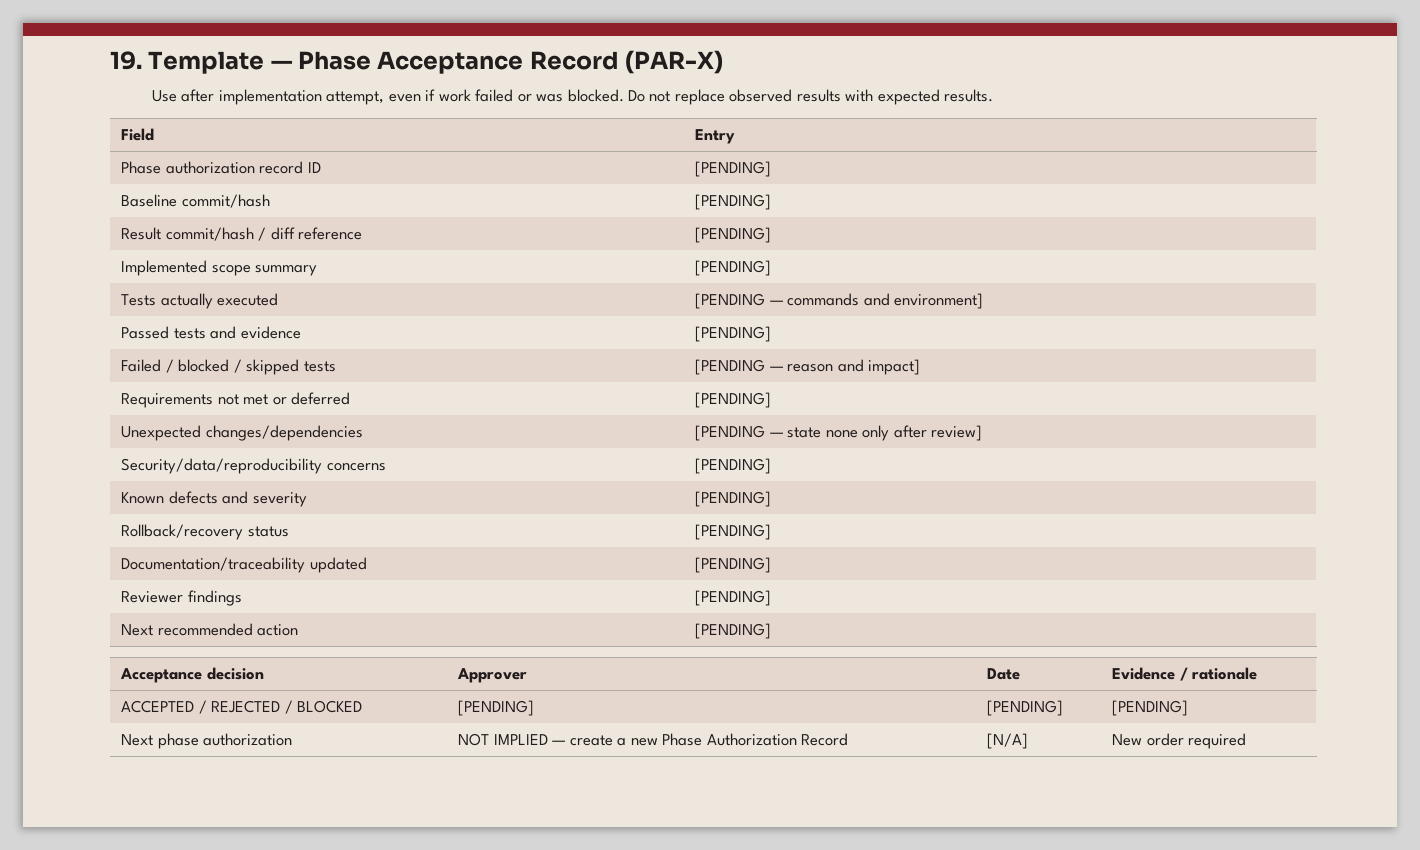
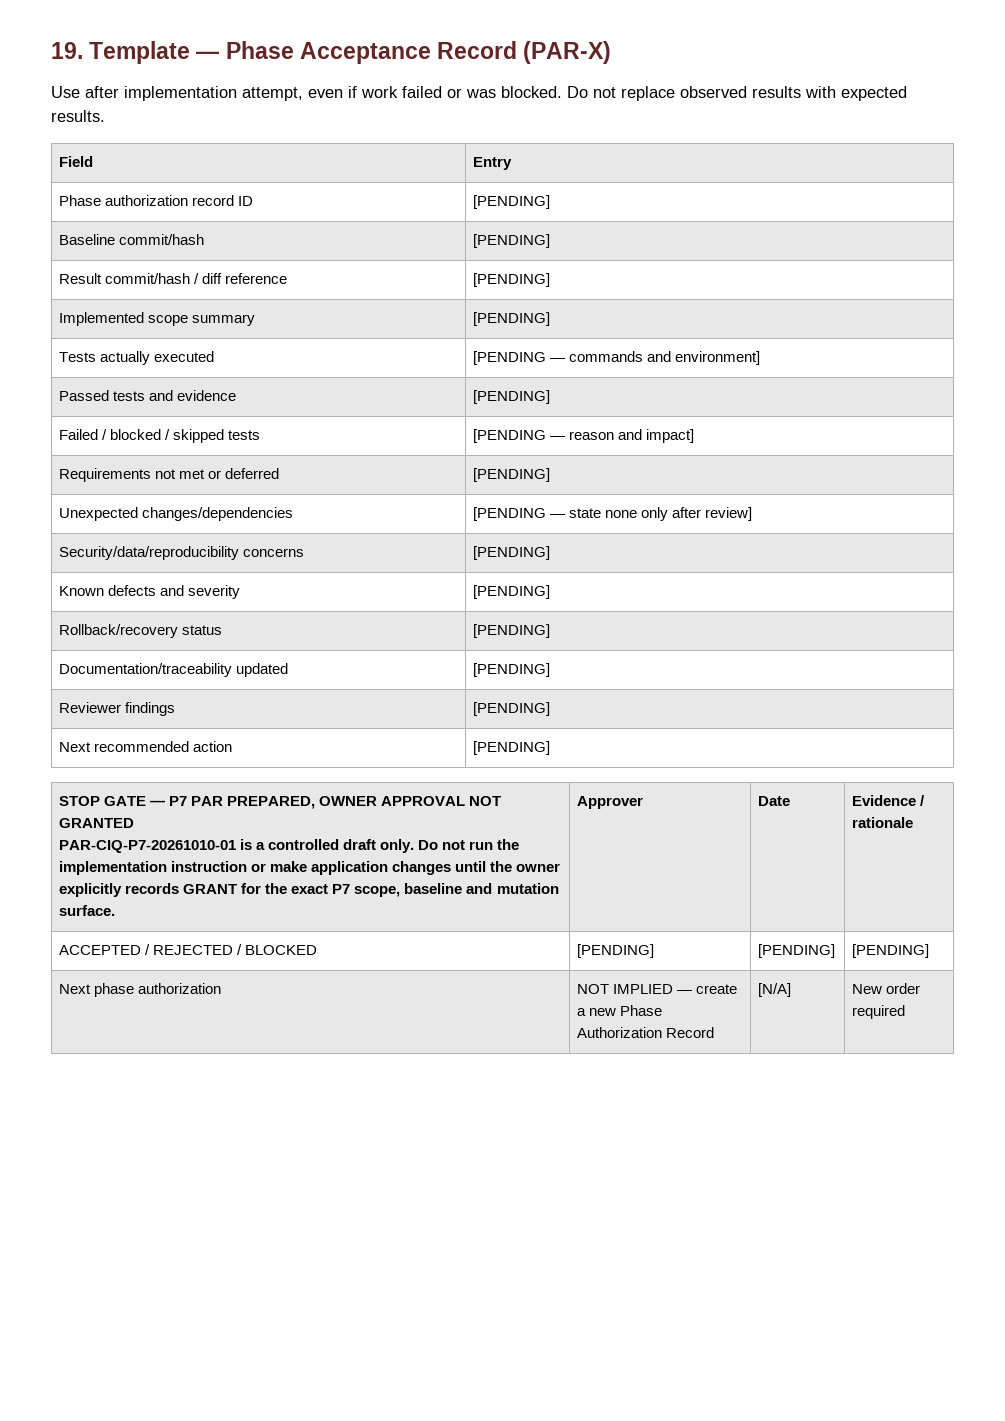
[120,667,264,683] Acceptance decision -> [59,796,502,809] [59,818,135,828] [59,839,520,853] [59,861,561,875] [59,883,559,897] [59,905,116,916] STOP GATE — P7 PAR PREPARED, OWNER APPROVAL NOT GRANTED // PAR-CIQ-P7-20261010-01 is a controlled draft only. Do not run the implementation instruction or make application changes until the owner explicitly records GRANT for the exact P7 scope, baseline and mutation surface.

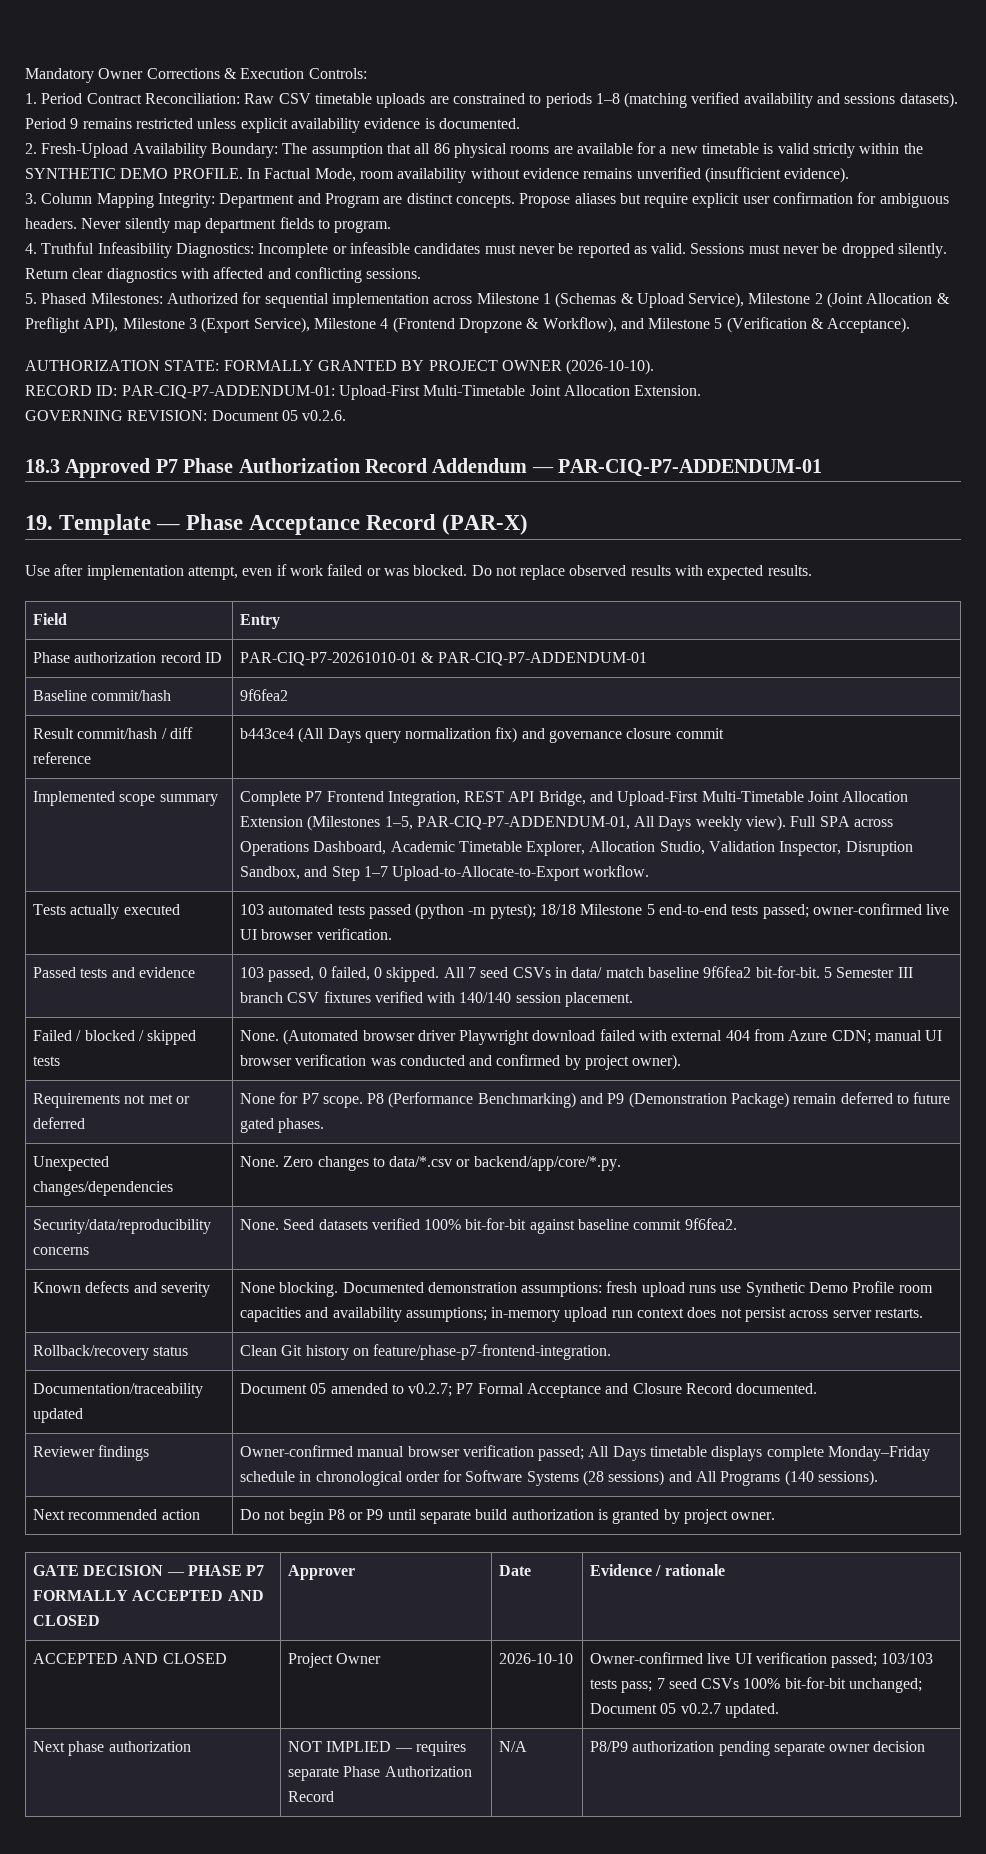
(51, 50) none -> [25,68,367,83] [25,92,958,108] [25,118,520,133] [25,142,923,158] [25,167,850,183] [25,192,949,208] [25,217,392,233] [25,242,948,258] [25,267,422,283] [25,292,950,308] [25,317,911,333] [25,359,655,375] [25,385,702,400] [25,410,347,421] [25,458,823,478] Mandatory Owner Corrections & Execution Controls: // 1. Period Contract Reconciliation: Raw CSV timetable uploads are constrained to periods 1–8 (matching verified availability and sessions datasets). Period 9 remains restricted unless explicit availability evidence is documented. // 2. Fresh-Upload Availability Boundary: The assumption that all 86 physical rooms are available for a new timetable is valid strictly within the SYNTHETIC DEMO PROFILE. In Factual Mode, room availability without evidence remains unverified (insufficient evidence). // 3. Column Mapping Integrity: Department and Program are distinct concepts. Propose aliases but require explicit user confirmation for ambiguous headers. Never silently map department fields to program. // 4. Truthful Infeasibility Diagnostics: Incomplete or infeasible candidates must never be reported as valid. Sessions must never be dropped silently. Return clear diagnostics with affected and conflicting sessions. // 5. Phased Milestones: Authorized for sequential implementation across Milestone 1 (Schemas & Upload Service), Milestone 2 (Joint Allocation & Preflight API), Milestone 3 (Export Service), Milestone 4 (Frontend Dropzone & Workflow), and Milestone 5 (Verification & Acceptance). // AUTHORIZATION STATE: FORMALLY GRANTED BY PROJECT OWNER (2026-10-10). // RECORD ID: PAR-CIQ-P7-ADDENDUM-01: Upload-First Multi-Timetable Joint Allocation Extension. // GOVERNING REVISION: Document 05 v0.2.6. // 18.3 Approved P7 Phase Authorization Record Addendum — PAR-CIQ-P7-ADDENDUM-01 //
[473,195,551,209] [PENDING] -> [239,652,647,666] PAR-CIQ-P7-20261010-01 & PAR-CIQ-P7-ADDENDUM-01
[473,234,551,248] [PENDING] -> [239,689,288,701] 9f6fea2
[473,273,551,287] [59,312,256,326] [473,312,551,326] [59,351,215,365] [473,351,761,365] [59,390,237,401] [473,390,551,404] [PENDING] // Implemented scope summary | [PENDING] // Tests actually executed | [PENDING — commands and environment] // Passed tests and evidence | [PENDING] -> [239,727,724,743] [32,791,218,806] [239,791,909,806] [239,815,894,831] [239,841,913,856] [239,865,650,881] [32,904,180,919] [239,903,950,919] [239,928,392,940] [32,967,195,978] [239,966,913,982] [239,991,634,1007] b443ce4 (All Days query normalization fix) and governance closure commit // Implemented scope summary | Complete P7 Frontend Integration, REST API Bridge, and Upload-First Multi-Timetable Joint Allocation Extension (Milestones 1–5, PAR-CIQ-P7-ADDENDUM-01, All Days weekly view). Full SPA across Operations Dashboard, Academic Timetable Explorer, Allocation Studio, Validation Inspector, Disruption Sandbox, and Step 1–7 Upload-to-Allocate-to-Export workflow. // Tests actually executed | 103 automated tests passed (python -m pytest); 18/18 Milestone 5 end-to-end tests passed; owner-confirmed live UI browser verification. // Passed tests and evidence | 103 passed, 0 failed, 0 skipped. All 7 seed CSVs in data/ match baseline 9f6fea2 bit-for-bit. 5 Semester III branch CSV fixtures verified with 140/140 session placement.
[473,429,695,443] [PENDING — reason and impact] -> [239,1029,943,1045] [239,1054,682,1070] None. (Automated browser driver Playwright download failed with external 404 from Azure CDN; manual UI browser verification was conducted and confirmed by project owner).
[473,468,551,482] [59,507,294,521] [473,507,753,521] [59,546,305,560] [473,546,551,560] [59,585,241,599] [473,585,551,599] [59,624,223,638] [473,624,551,638] [59,663,289,677] [473,663,551,677] [59,702,176,716] [473,702,551,716] [59,741,233,752] [473,741,551,755] [59,796,502,809] [59,818,135,828] [59,839,520,853] [59,861,561,875] [59,883,559,897] [59,905,116,916] [PENDING] // Unexpected changes/dependencies | [PENDING — state none only after review] // Security/data/reproducibility concerns | [PENDING] // Known defects and severity | [PENDING] // Rollback/recovery status | [PENDING] // Documentation/traceability updated | [PENDING] // Reviewer findings | [PENDING] // Next recommended action | [PENDING] // STOP GATE — P7 PAR PREPARED, OWNER APPROVAL NOT GRANTED // PAR-CIQ-P7-20261010-01 is a controlled draft only. Do not run the implementation instruction or make application changes until the owner explicitly records GRANT for the exact P7 scope, baseline and mutation surface. -> [239,1092,951,1108] [239,1118,325,1133] [32,1156,109,1171] [32,1181,173,1196] [239,1156,621,1171] [32,1219,211,1234] [32,1247,89,1255] [239,1218,737,1234] [32,1281,210,1297] [239,1281,933,1297] [239,1307,924,1322] [32,1345,189,1360] [239,1344,612,1360] [32,1383,203,1398] [32,1408,83,1423] [239,1383,818,1398] [32,1445,150,1461] [239,1445,931,1461] [239,1470,879,1486] [32,1509,200,1520] [239,1509,776,1524] [32,1565,265,1576] [32,1590,264,1601] [32,1615,100,1626] None for P7 scope. P8 (Performance Benchmarking) and P9 (Demonstration Package) remain deferred to future gated phases. // Unexpected changes/dependencies | None. Zero changes to data/*.csv or backend/app/core/*.py. // Security/data/reproducibility concerns | None. Seed datasets verified 100% bit-for-bit against baseline commit 9f6fea2. // Known defects and severity | None blocking. Documented demonstration assumptions: fresh upload runs use Synthetic Demo Profile room capacities and availability assumptions; in-memory upload run context does not persist across server restarts. // Rollback/recovery status | Clean Git history on feature/phase-p7-frontend-integration. // Documentation/traceability updated | Document 05 amended to v0.2.7; P7 Formal Acceptance and Closure Record documented. // Reviewer findings | Owner-confirmed manual browser verification passed; All Days timetable displays complete Monday–Friday schedule in chronological order for Software Systems (28 sessions) and All Programs (140 sessions). // Next recommended action | Do not begin P8 or P9 until separate build authorization is granted by project owner. // GATE DECISION — PHASE P7 FORMALLY ACCEPTED AND CLOSED
[145,944,318,955] [577,944,655,958] [758,944,836,958] [852,944,930,958] / REJECTED / BLOCKED | [PENDING] | [PENDING] | [PENDING] -> [122,1653,227,1664] [287,1653,382,1668] [498,1653,573,1664] [589,1652,934,1668] [589,1677,923,1693] [589,1703,779,1718] AND CLOSED | Project Owner | 2026-10-10 | Owner-confirmed live UI verification passed; 103/103 tests pass; 7 seed CSVs 100% bit-for-bit unchanged; Document 05 v0.2.7 updated.
[696,984,738,994] [577,1008,617,1016] create a new -> [415,1741,466,1756] [287,1767,339,1781] requires separate
[758,983,792,997] [852,983,921,994] [852,1005,906,1019] [N/A] | New order required -> [498,1741,527,1752] [589,1741,926,1756] N/A | P8/P9 authorization pending separate owner decision

